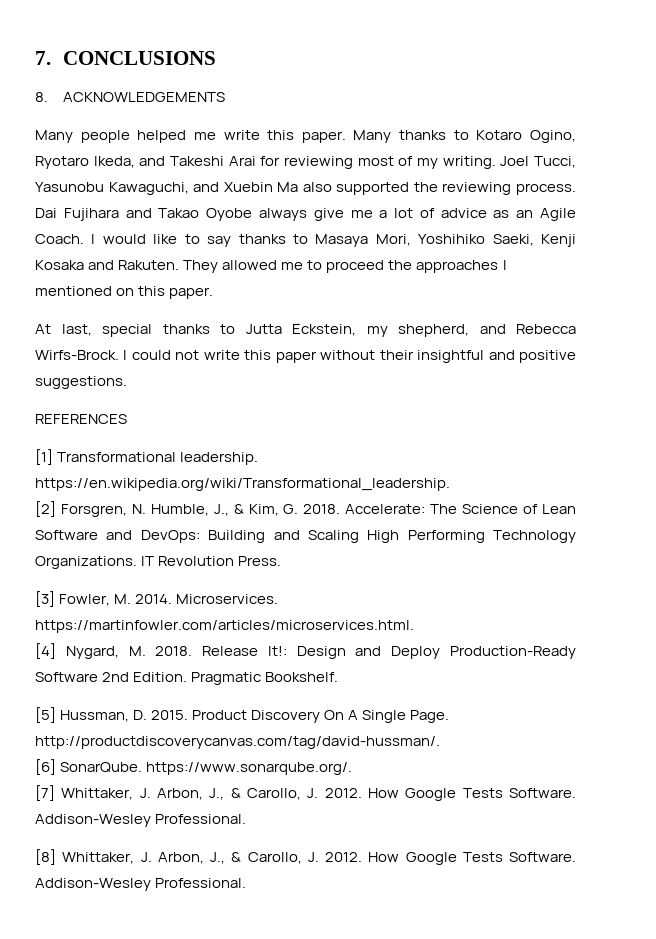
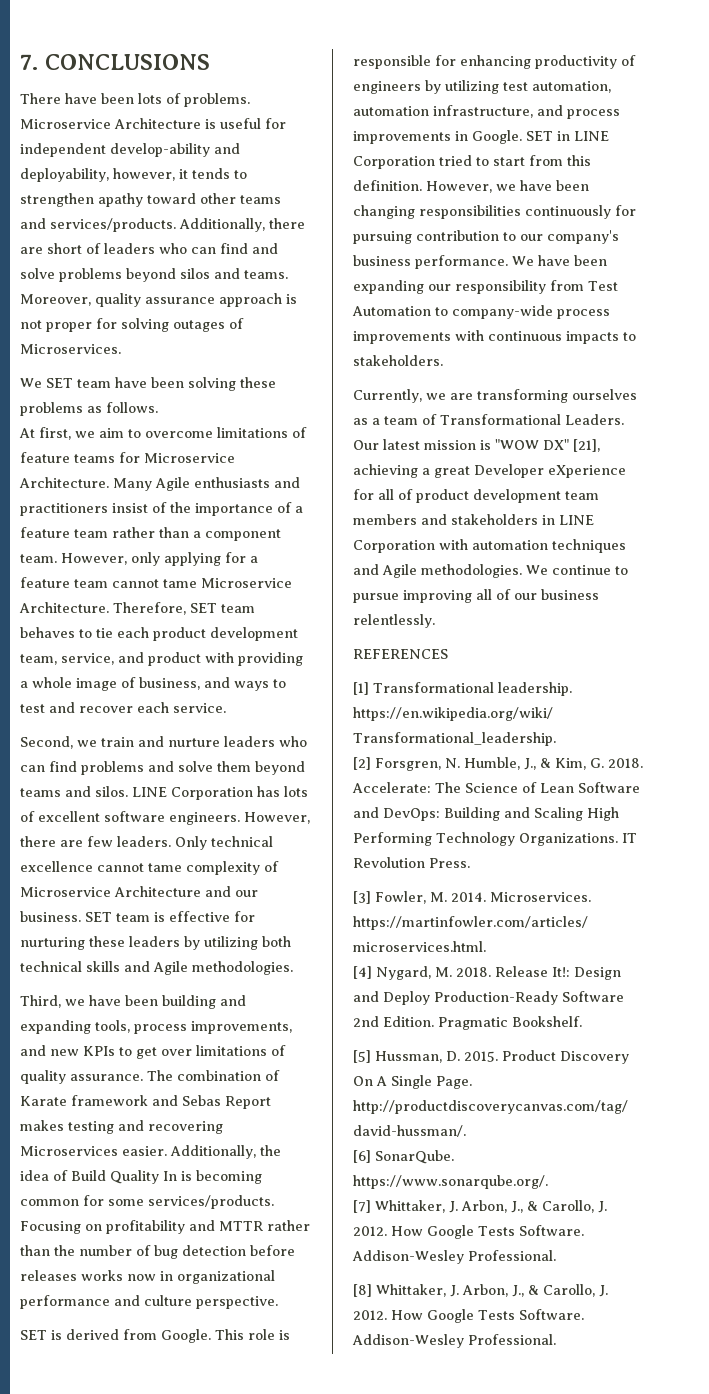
[35,92,225,102] [35,130,576,143] [35,156,576,169] [35,182,576,195] [35,208,576,221] [35,234,576,247] [35,260,507,273] [35,286,214,299] [35,324,576,337] [35,350,576,363] [35,376,127,389] 8. ACKNOWLEDGEMENTS // Many people helped me write this paper. Many thanks to Kotaro Ogino, Ryotaro Ikeda, and Takeshi Arai for reviewing most of my writing. Joel Tucci, Yasunobu Kawaguchi, and Xuebin Ma also supported the reviewing process. Dai Fujihara and Takao Oyobe always give me a lot of advice as an Agile Coach. I would like to say thanks to Masaya Mori, Yoshihiko Saeki, Kenji Kosaka and Rakuten. They allowed me to proceed the approaches I mentioned on this paper. // At last, special thanks to Jutta Eckstein, my shepherd, and Rebecca Wirfs-Brock. I could not write this paper without their insightful and positive suggestions. -> [20,93,250,107] [20,118,286,129] [20,143,240,157] [20,168,247,182] [20,193,281,207] [20,218,305,232] [20,243,278,254] [20,268,288,282] [20,293,297,307] [20,318,244,332] [20,344,121,354] [20,377,276,391] [20,402,158,416] [19,427,307,440] [20,452,235,463] [19,477,300,491] [20,502,303,516] [20,527,281,541] [20,552,258,566] [20,577,292,588] [19,602,255,615] [20,627,298,641] [20,652,303,666] [20,677,286,691] [20,702,226,713] [20,736,307,749] [20,761,305,775] [20,786,308,800] [20,811,310,825] [20,836,273,850] [20,861,279,875] [20,886,258,897] [20,911,255,922] [20,936,291,950] [20,961,293,975] [20,995,246,1009] [20,1020,292,1034] [20,1045,286,1059] [20,1070,280,1084] [20,1095,271,1109] [20,1120,223,1134] [20,1145,281,1159] [20,1170,262,1184] [20,1195,274,1209] [20,1220,310,1234] [20,1245,295,1259] [20,1270,275,1284] [20,1295,278,1309] [20,1329,290,1343] [353,55,636,69] [353,80,611,94] [353,105,620,119] [353,130,609,144] [353,155,591,169] [353,180,589,193] [353,205,636,219] [353,230,619,244] [353,255,607,269] [353,280,618,294] [352,305,610,319] [353,330,636,344] [353,355,443,366] [353,389,637,403] [353,414,624,425] [353,439,600,452] [353,464,626,478] [353,489,599,503] [353,514,594,525] [353,539,626,553] [353,564,628,578] [353,589,599,603] [353,614,435,628] There have been lots of problems. Microservice Architecture is useful for independent develop-ability and deployability, however, it tends to strengthen apathy toward other teams and services/products. Additionally, there are short of leaders who can find and solve problems beyond silos and teams. Moreover, quality assurance approach is not proper for solving outages of Microservices. // We SET team have been solving these problems as follows. // At first, we aim to overcome limitations of feature teams for Microservice Architecture. Many Agile enthusiasts and practitioners insist of the importance of a feature team rather than a component team. However, only applying for a feature team cannot tame Microservice Architecture. Therefore, SET team behaves to tie each product development team, service, and product with providing a whole image of business, and ways to test and recover each service. // Second, we train and nurture leaders who can find problems and solve them beyond teams and silos. LINE Corporation has lots of excellent software engineers. However, there are few leaders. Only technical excellence cannot tame complexity of Microservice Architecture and our business. SET team is effective for nurturing these leaders by utilizing both technical skills and Agile methodologies. // Third, we have been building and expanding tools, process improvements, and new KPIs to get over limitations of quality assurance. The combination of Karate framework and Sebas Report makes testing and recovering Microservices easier. Additionally, the idea of Build Quality In is becoming common for some services/products. Focusing on profitability and MTTR rather than the number of bug detection before releases works now in organizational performance and culture perspective. // SET is derived from Google. This role is responsible for enhancing productivity of engineers by utilizing test automation, automation infrastructure, and process improvements in Google. SET in LINE Corporation tried to start from this definition. However, we have been changing responsibilities continuously for pursuing contribution to our company's business performance. We have been expanding our responsibility from Test Automation to company-wide process improvements with continuous impacts to stakeholders. // Currently, we are transforming ourselves as a team of Transformational Leaders. Our latest mission is "WOW DX" [21], achieving a great Developer eXperience for all of product development team members and stakeholders in LINE Corporation with automation techniques and Agile methodologies. We continue to pursue improving all of our business relentlessly.

